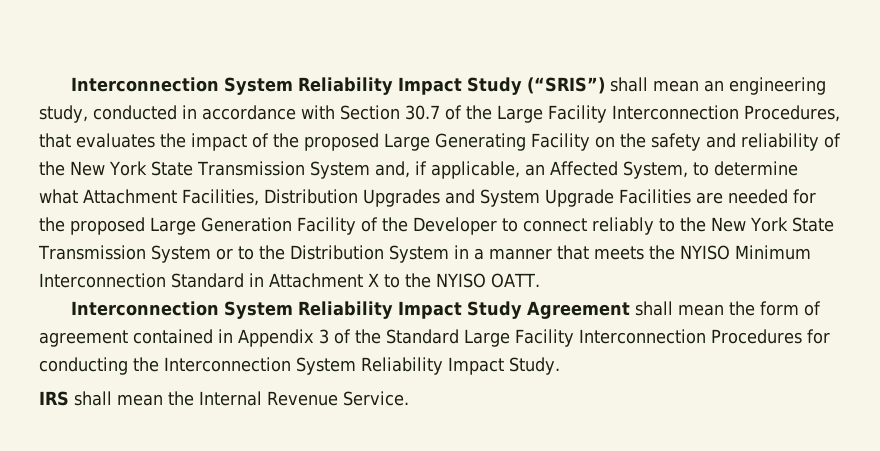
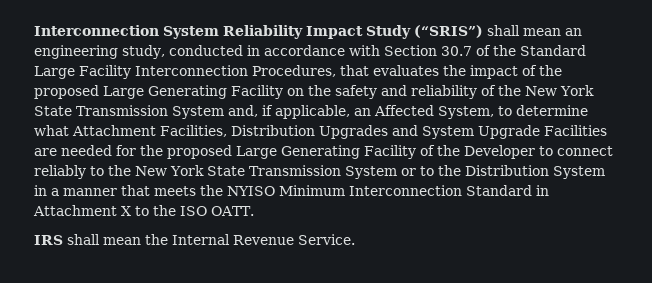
(492, 112) none -> [519,45,586,56] Standard
[201,217,292,232] Generation -> [281,145,360,159] Generating
[436,273,486,288] NYISO -> [180,206,207,216] ISO
[70,301,821,319] [39,329,830,347] [39,357,560,375] // Interconnection System Reliability Impact Study Agreement shall mean the form of agreement contained in Appendix 3 of the Standard Large Facility Interconnection Procedures for conducting the Interconnection System Reliability Impact Study. -> (254, 211) none

